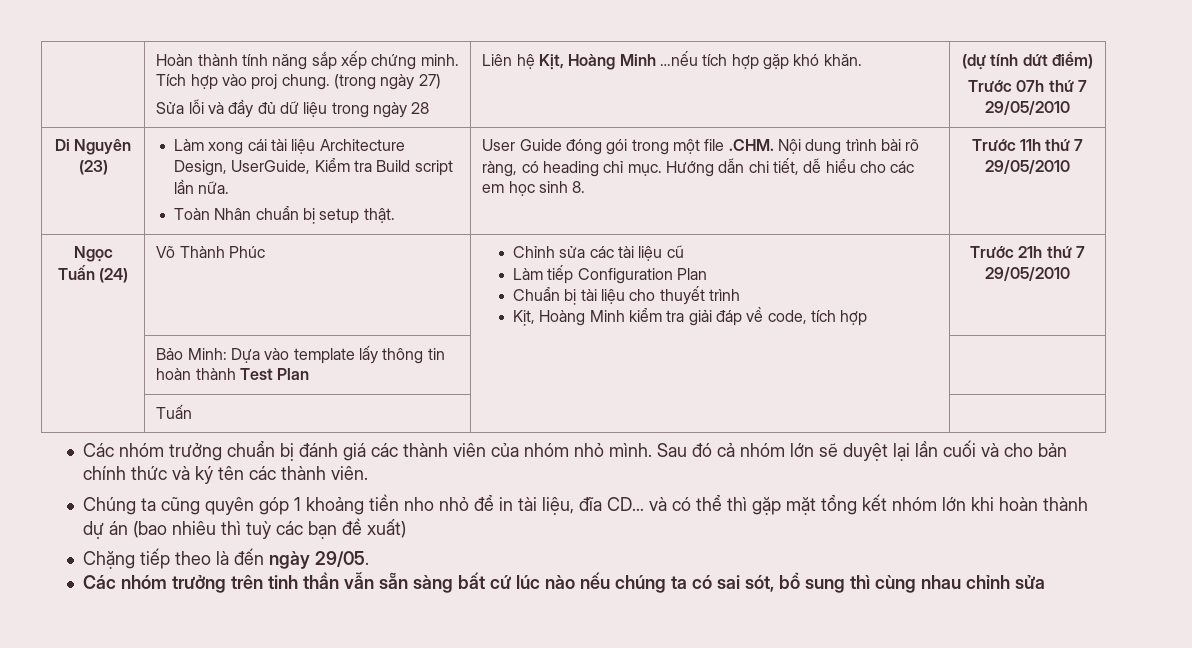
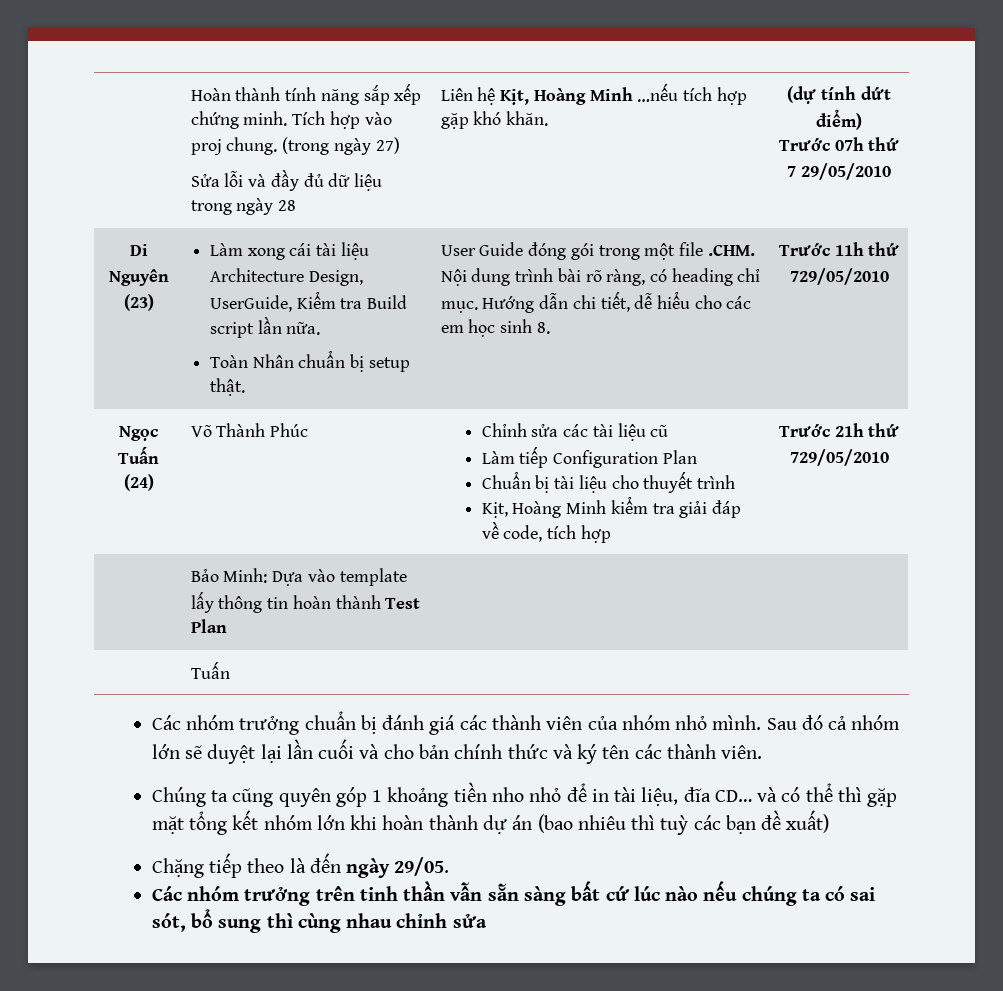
[1074,139,1084,151] [985,160,1070,174] 7 29/05/2010 -> [789,268,889,285] 729/05/2010
[1075,246,1085,258] [985,267,1070,281] 7 29/05/2010 -> [789,449,889,466] 729/05/2010

